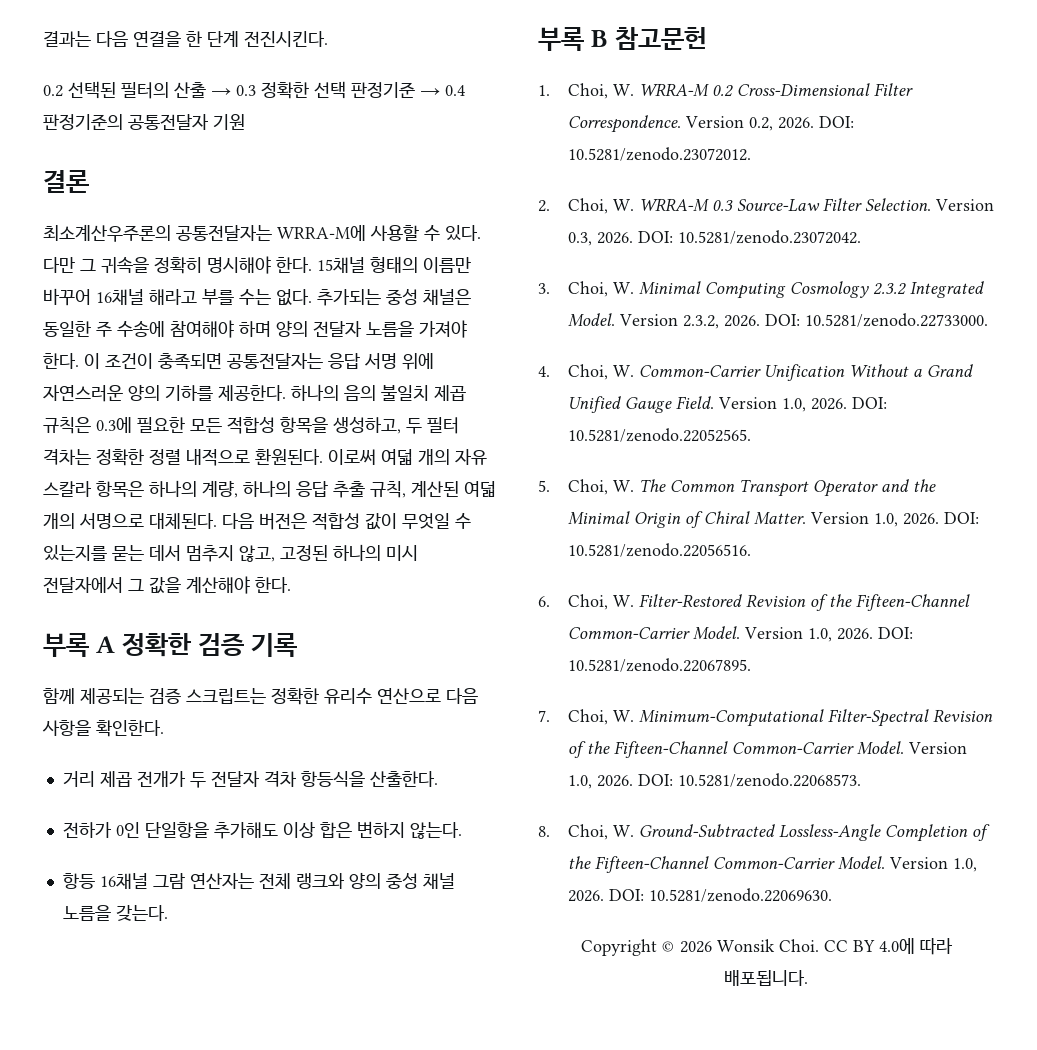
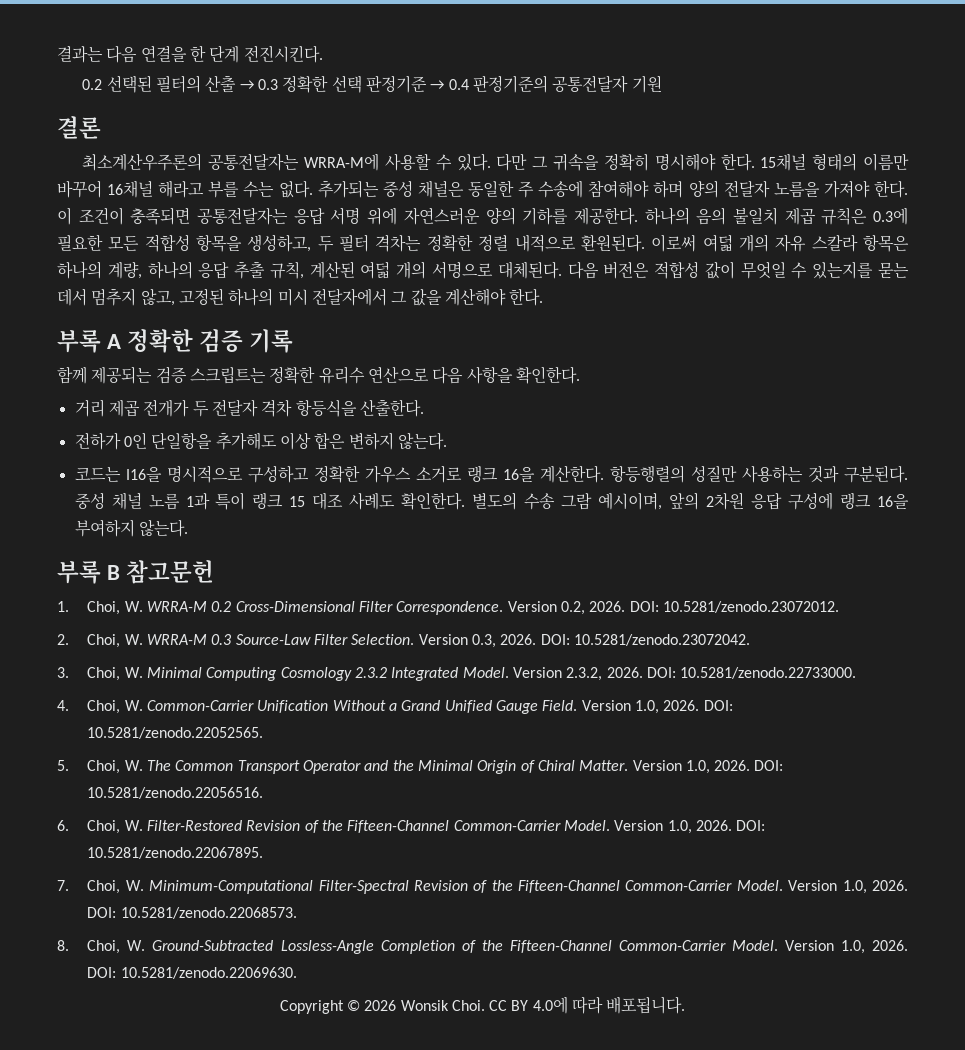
[62,872,455,889] [62,905,168,921] 항등 16채널 그람 연산자는 전체 랭크와 양의 중성 채널 노름을 갖는다. -> [74,465,909,483] [74,492,909,510] [74,519,188,537] 코드는 I16을 명시적으로 구성하고 정확한 가우스 소거로 랭크 16을 계산한다. 항등행렬의 성질만 사용하는 것과 구분된다. 중성 채널 노름 1과 특이 랭크 15 대조 사례도 확인한다. 별도의 수송 그람 예시이며, 앞의 2차원 응답 구성에 랭크 16을 부여하지 않는다.

